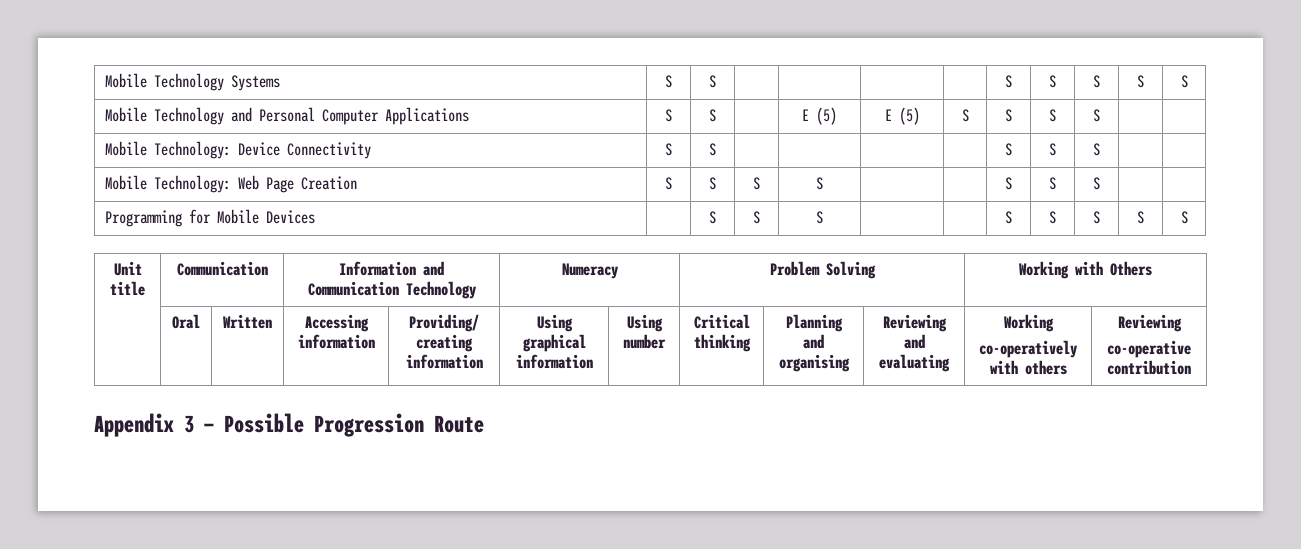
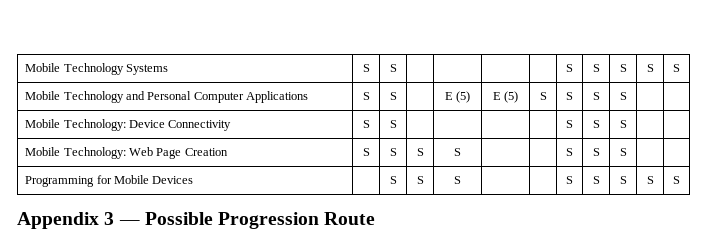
[113,261,142,276] [110,281,145,296] [176,261,268,276] [339,261,444,276] [307,281,476,299] [561,263,618,279] [769,261,876,279] [1019,261,1152,279] [172,314,200,329] [223,314,272,329] [304,314,369,332] [297,334,375,349] [409,314,479,332] [416,334,473,352] [405,354,483,369] [536,314,573,332] [522,334,586,352] [515,354,593,369] [626,314,663,332] [623,334,666,349] [693,314,750,329] [693,334,751,352] [785,314,843,332] [803,334,824,349] [778,354,850,372] [882,314,947,332] [903,334,925,349] [879,354,950,372] [1003,314,1054,332] [979,340,1077,358] [989,360,1067,375] [1117,314,1182,332] [1107,340,1191,358] [1107,360,1191,375] // Unit title | Communication | Information and Communication Technology | Numeracy | Problem Solving | Working with Others // | Oral | Written | Accessing information | Providing/ creating information | Using graphical information | Using number | Critical thinking | Planning and organising | Reviewing and evaluating | Working // co-operatively with others | Reviewing // co-operative contribution -> (680, 180) none

